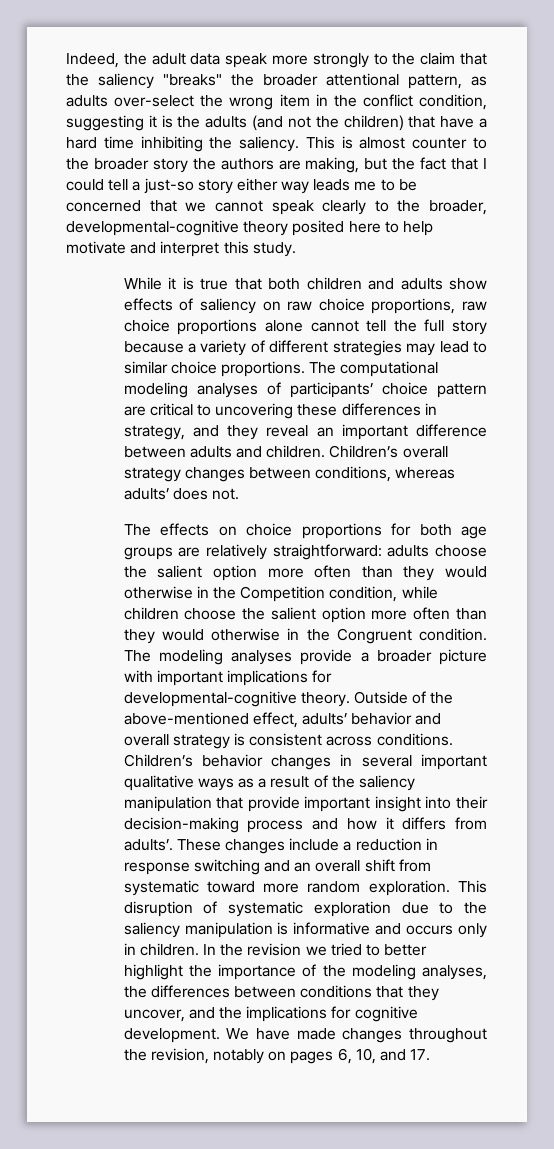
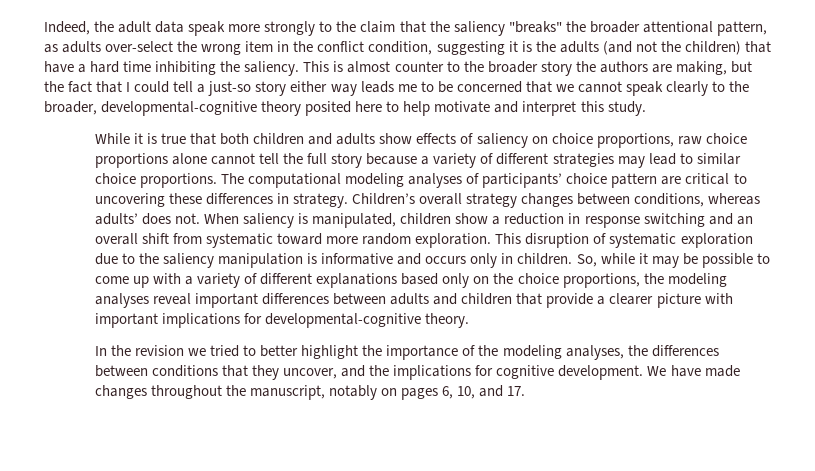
[287,301,313,311] raw -> (548, 140) none
[123,424,487,440] [123,445,326,458] strategy, and they reveal an important difference between adults and children. -> [293,193,349,208] strategy.
[123,523,487,539] [123,544,487,560] [123,565,487,581] [123,586,438,602] [123,607,487,623] [123,628,487,644] [123,649,488,665] [123,670,333,686] [123,691,454,707] [123,712,442,728] [123,733,453,749] [123,754,487,770] [123,775,415,791] [123,796,488,812] [123,817,488,833] [123,838,340,854] // The effects on choice proportions for both age groups are relatively straightforward: adults choose the salient option more often than they would otherwise in the Competition condition, while children choose the salient option more often than they would otherwise in the Congruent condition. The modeling analyses provide a broader picture with important implications for developmental-cognitive theory. Outside of the above-mentioned effect, adults’ behavior and overall strategy is consistent across conditions. Children’s behavior changes in several important qualitative ways as a result of the saliency manipulation that provide important insight into their decision-making process and how it differs from adults’. These changes include -> [204,213,489,228] When saliency is manipulated, children show
(199, 949) none -> [576,253,770,268] [94,273,727,288] [94,293,733,308] [94,313,470,328] So, while it may be possible to come up with a variety of different explanations based only on the choice proportions, the modeling analyses reveal important differences between adults and children that provide a clearer picture with important implications for developmental-cognitive theory. //
[150,1048,209,1064] revision, -> [250,385,326,400] manuscript,

